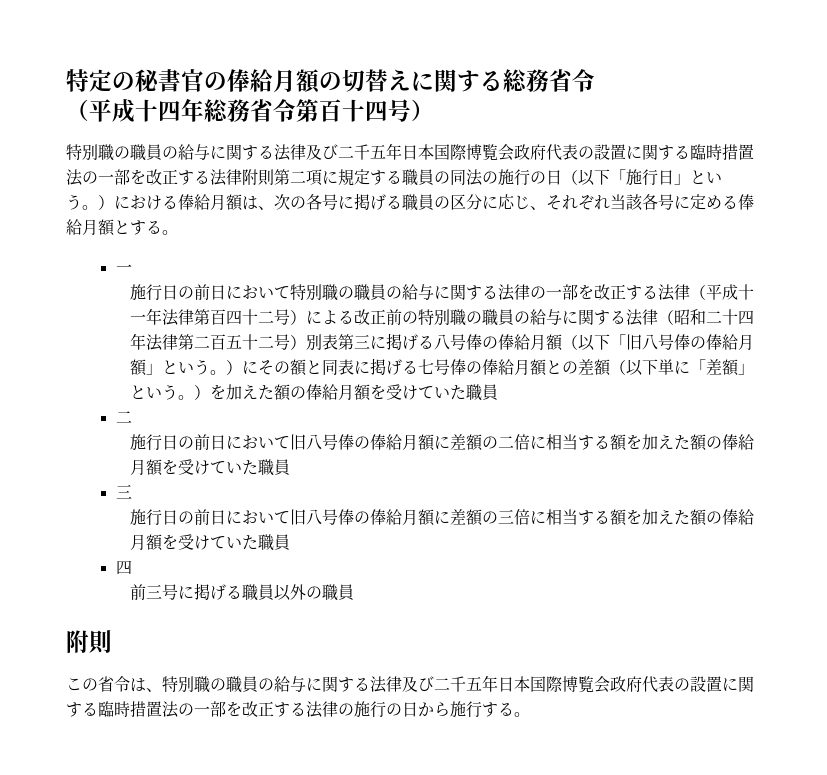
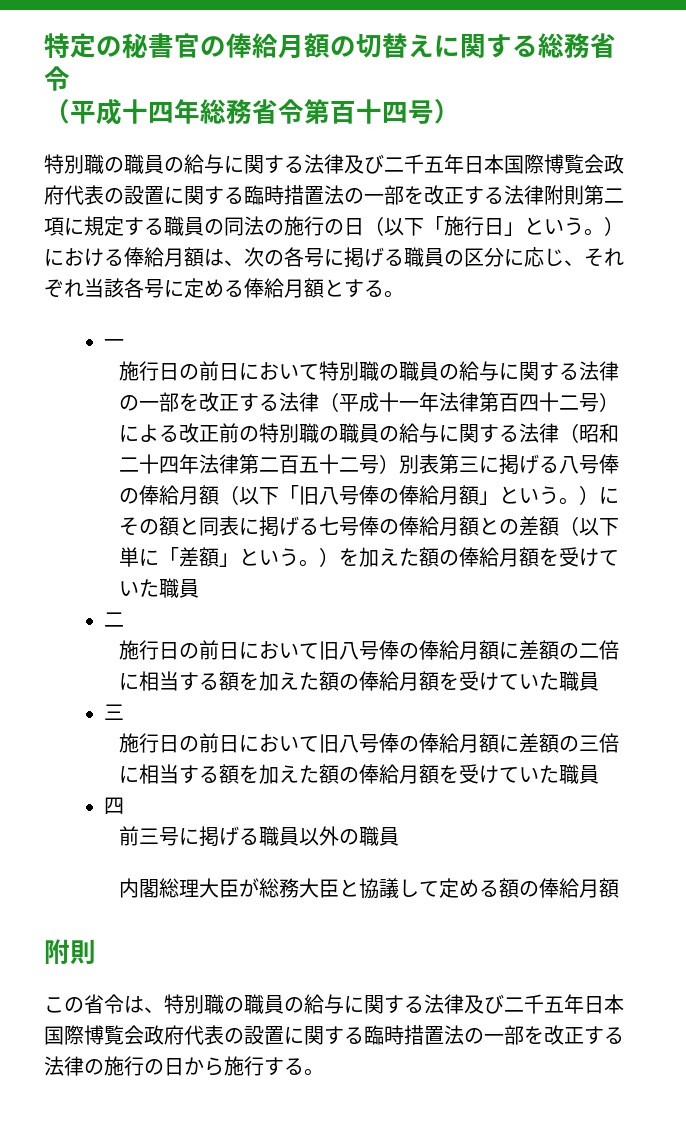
(354, 592) none -> [119,878,620,899] // 内閣総理大臣が総務大臣と協議して定める額の俸給月額

